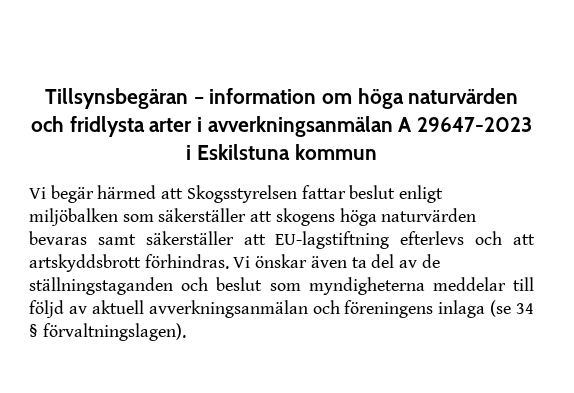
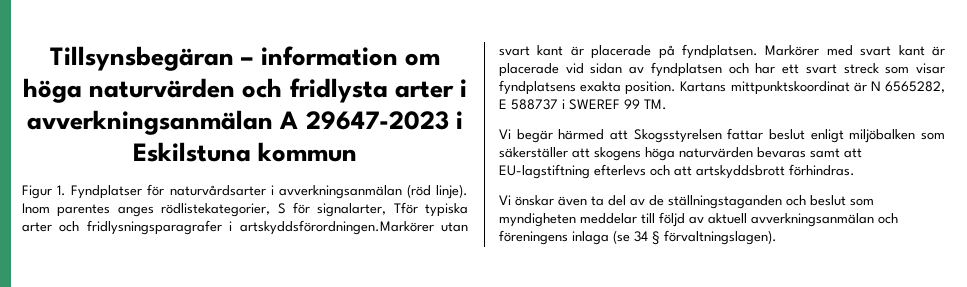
(377, 152) none -> [22,184,468,199] [22,202,468,217] [22,220,468,235] [499,44,945,59] [499,62,945,77] [499,80,945,95] [499,99,667,110] // Figur 1. Fyndplatser för naturvårdsarter i avverkningsanmälan (röd linje). Inom parentes anges rödlistekategorier, S för signalarter, Tför typiska arter och fridlysningsparagrafer i artskyddsförordningen.Markörer utan svart kant är placerade på fyndplatsen. Markörer med svart kant är placerade vid sidan av fyndplatsen och har ett svart streck som visar fyndplatsens exakta position. Kartans mittpunktskoordinat är N 6565282, E 588737 i SWEREF 99 TM.
[145,231,234,245] säkerställer -> (840, 153) none
(229, 261) none -> (855, 170) //
[308,277,425,295] myndigheterna -> [499,213,576,227] myndigheten

